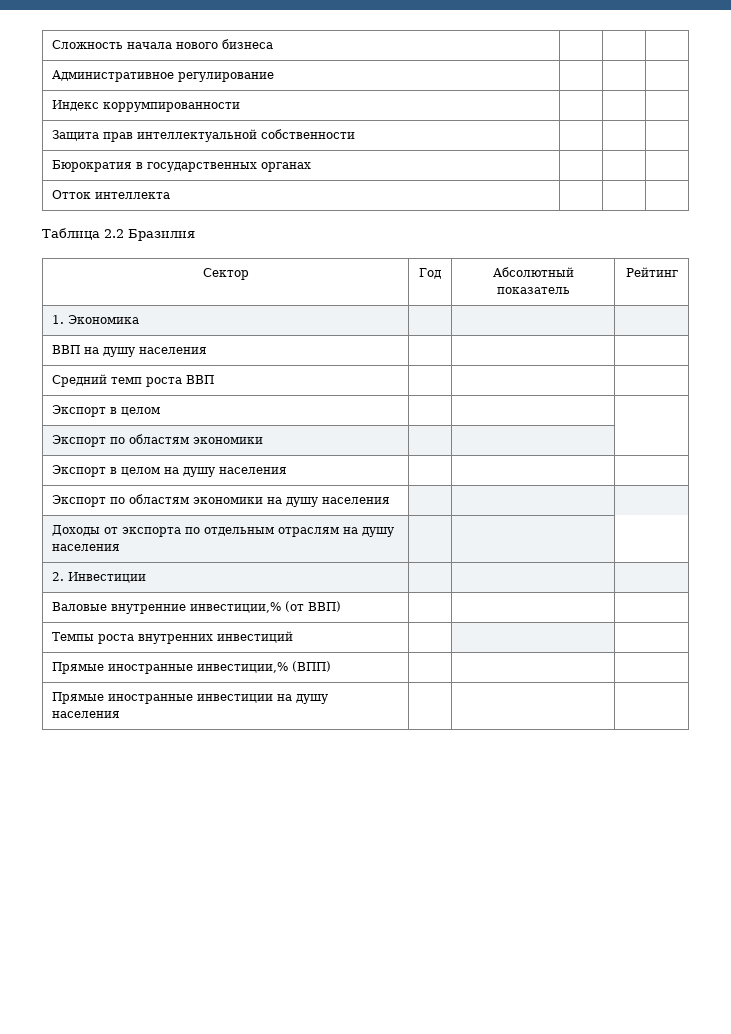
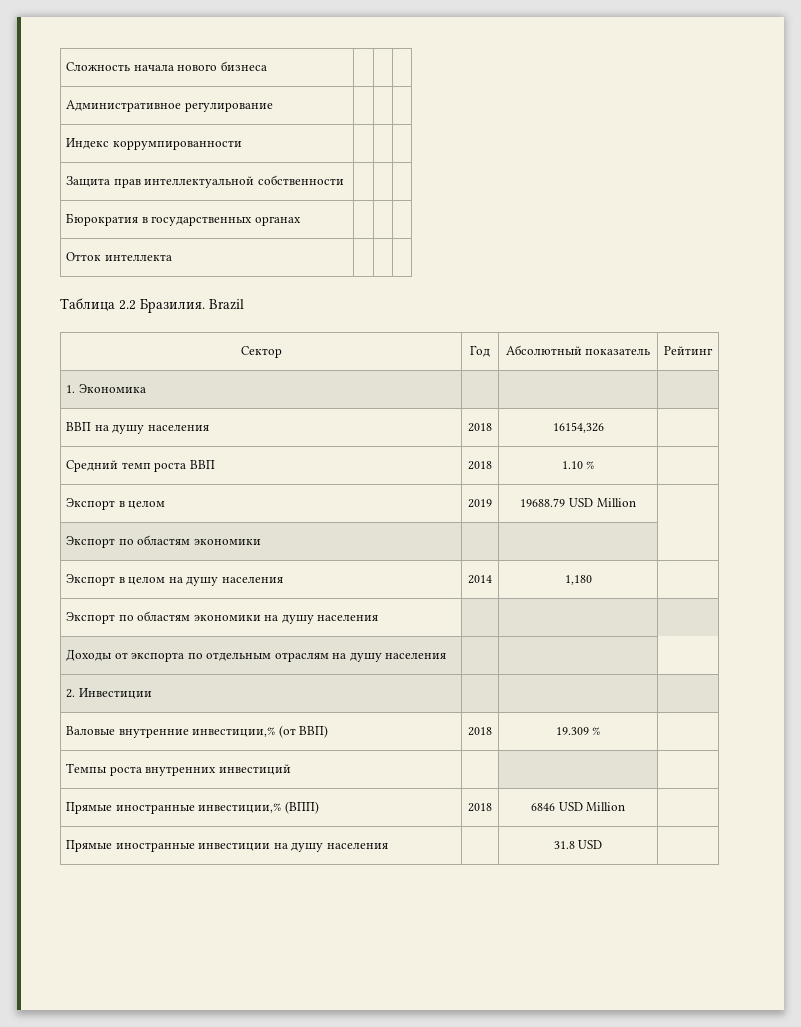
[128,229,195,241] Бразилия -> [140,298,244,313] Бразилия. Brazil
(208, 350) | -> [468,423,492,432] [552,422,604,433] 2018 | 16154,326
(215, 379) | -> [468,461,492,470] [561,461,595,469] 2018 | 1.10 %
(161, 411) | -> [468,499,492,508] [520,498,636,507] 2019 | 19688.79 USD Million
(288, 470) | -> [468,575,492,584] [564,575,592,585] 2014 | 1,180
(342, 606) | -> [468,727,492,736] [555,727,601,735] 2018 | 19.309 %
(332, 666) | -> [468,803,492,812] [530,802,626,811] 2018 | 6846 USD Million
(121, 714) none -> [553,840,603,849] 31.8 USD

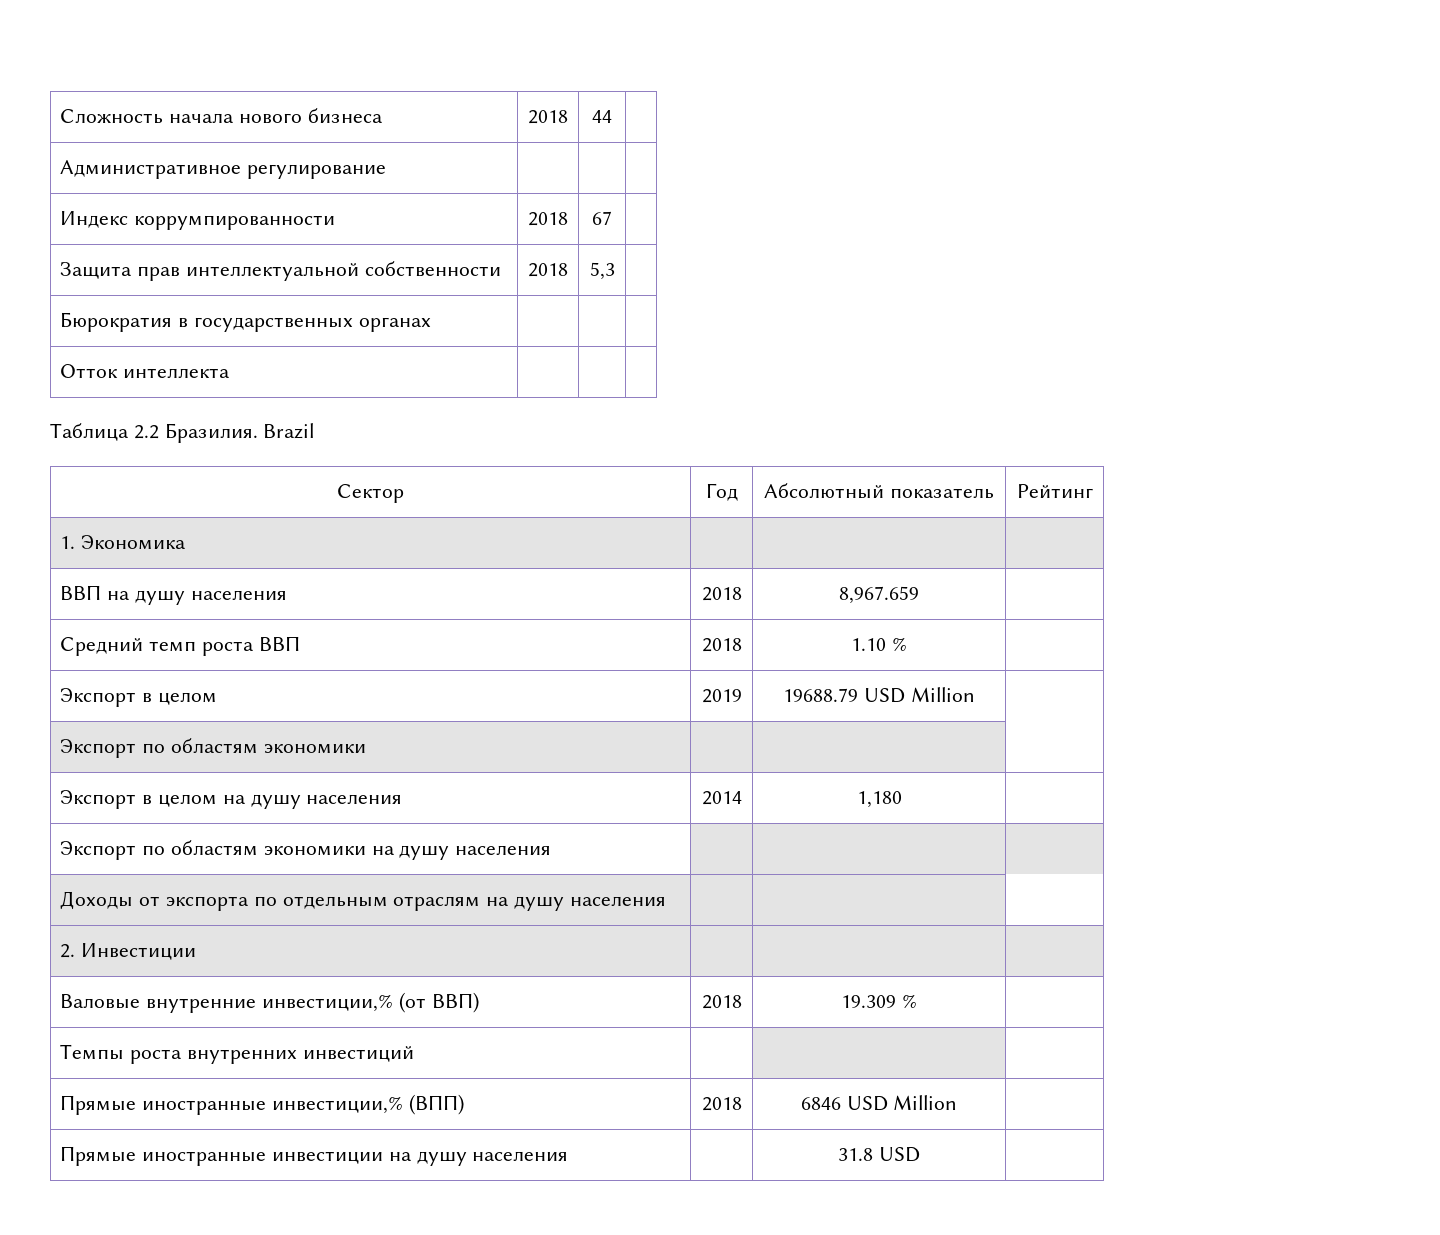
(267, 66) | -> [528,110,568,124] [592,110,612,123] 2018 | 44
(242, 145) | -> [528,212,568,226] [592,211,612,225] 2018 | 67
(344, 180) | -> [528,263,568,277] [589,262,615,280] 2018 | 5,3
[552,422,604,433] 16154,326 -> [839,586,919,604] 8,967.659

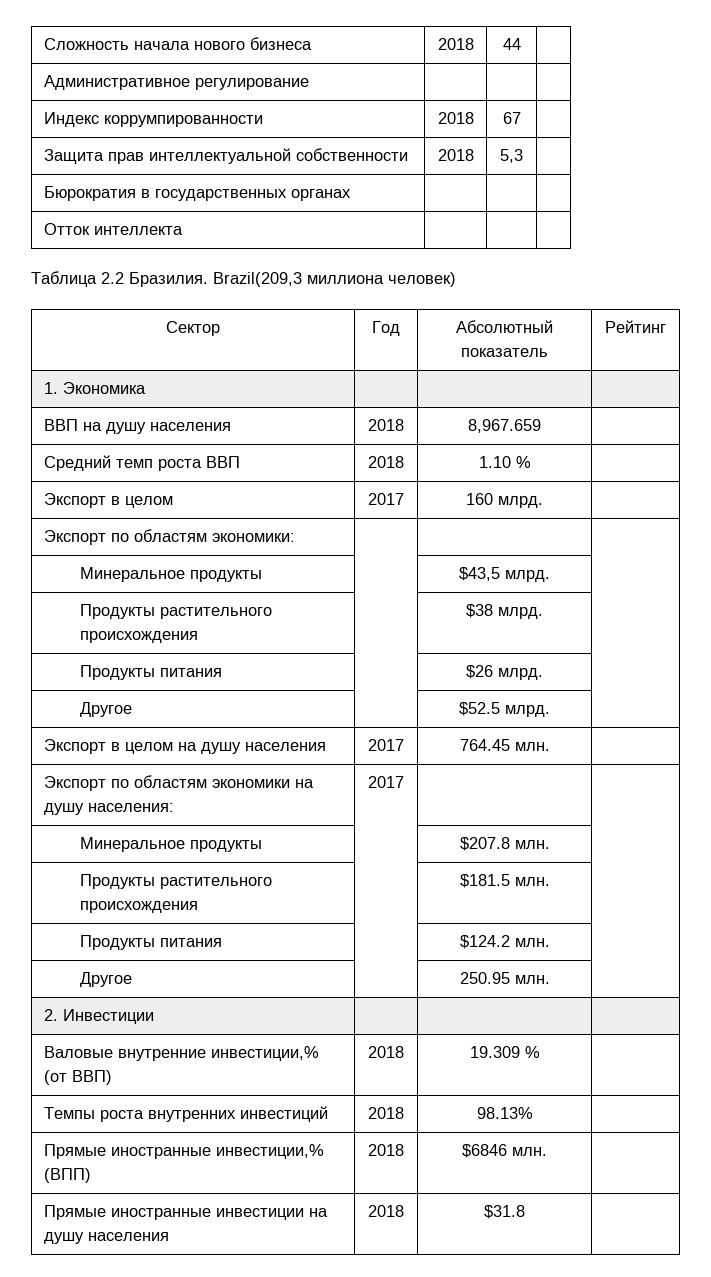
[263,423,315,439] Brazil -> [213,272,456,287] Brazil(209,3 миллиона человек)
[701,689,742,703] [783,687,975,703] [60,738,366,758] 2019 | 19688.79 USD Million | // Экспорт по областям экономики | | -> [368,493,404,505] [466,493,543,508] [43,529,295,545] [79,567,262,582] [459,567,550,582] [79,604,272,619] [79,631,198,643] [466,604,543,619] [79,665,222,680] [466,665,543,680] [79,702,132,717] [459,702,550,717] 2017 | 160 млрд. | // Экспорт по областям экономики: | | | // Минеральное продукты | | $43,5 млрд. | // Продукты растительного происхождения | | $38 млрд. | // Продукты питания | | $26 млрд. | // Другое | | $52.5 млрд.
[701,791,742,805] [856,791,902,808] 2014 | 1,180 -> [368,739,404,751] [459,739,550,751] 2017 | 764.45 млн.
[455,845,552,855] [60,891,666,911] населения | | | // Доходы от экспорта по отдельным отраслям на душу населения | | -> [87,803,174,812] [368,776,404,788] [79,837,262,852] [459,837,550,851] [79,874,272,889] [79,901,198,913] [459,874,550,888] [79,935,222,950] [459,935,550,949] [79,972,132,987] [459,972,550,984] населения: | 2017 | | // Минеральное продукты | | $207.8 млн. | // Продукты растительного происхождения | | $181.5 млн. | // Продукты питания | | $124.2 млн. | // Другое | | 250.95 млн.
(414, 1054) | -> [368,1107,404,1119] [476,1107,533,1119] 2018 | 98.13%
[800,1095,958,1111] 6846 USD Million -> [462,1144,547,1158] $6846 млн.
[838,1147,920,1162] | 31.8 USD -> [368,1205,404,1217] [484,1205,525,1219] 2018 | $31.8

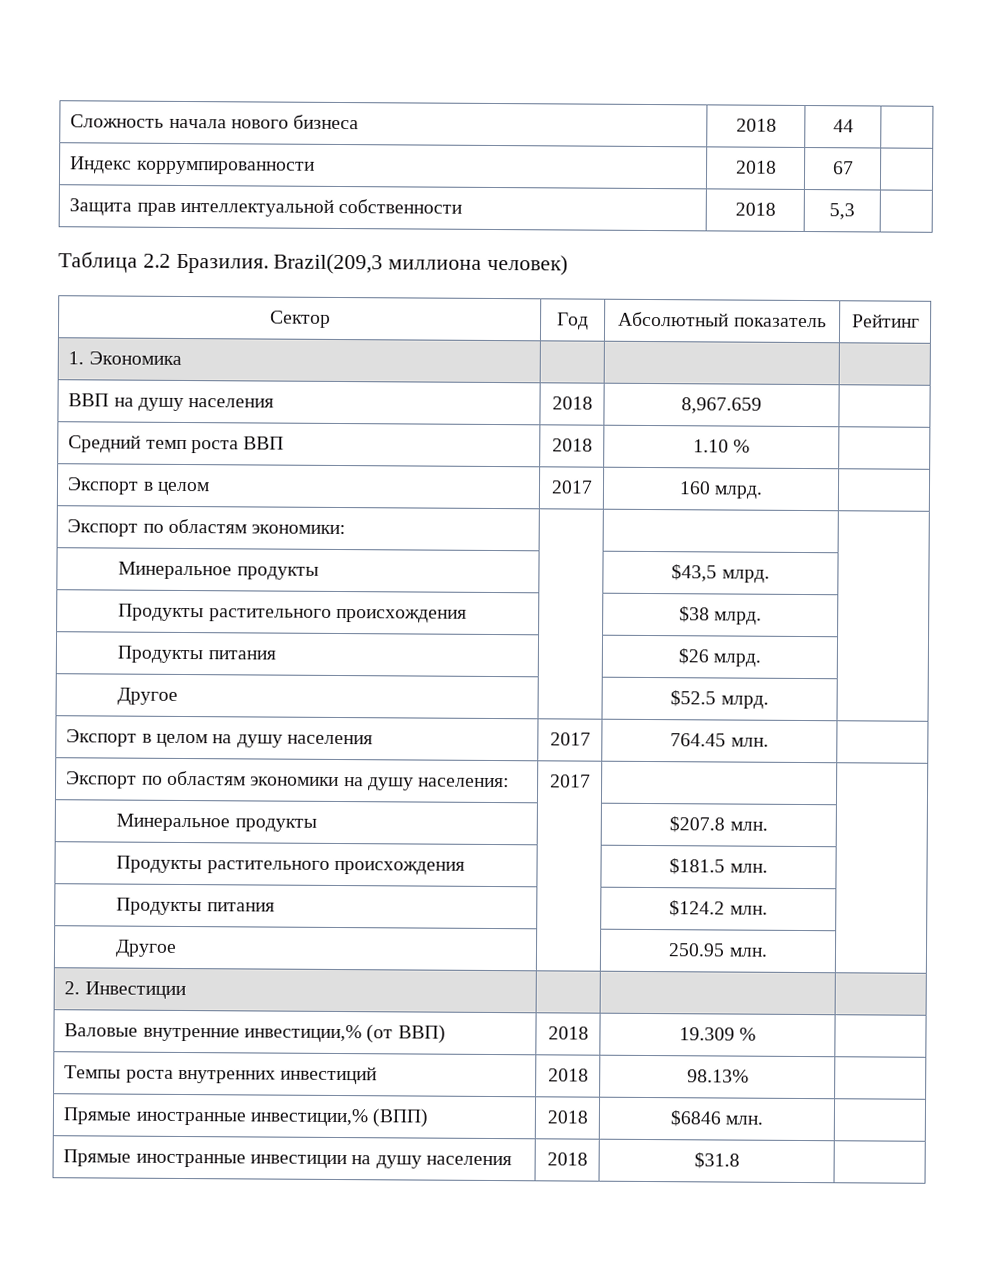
[43,75,309,90] // Административное регулирование | | | -> (854, 126) none
[43,186,351,201] [43,223,183,235] // Бюрократия в государственных органах | | | // Отток интеллекта | | | -> (855, 211) none

